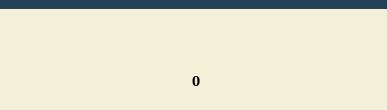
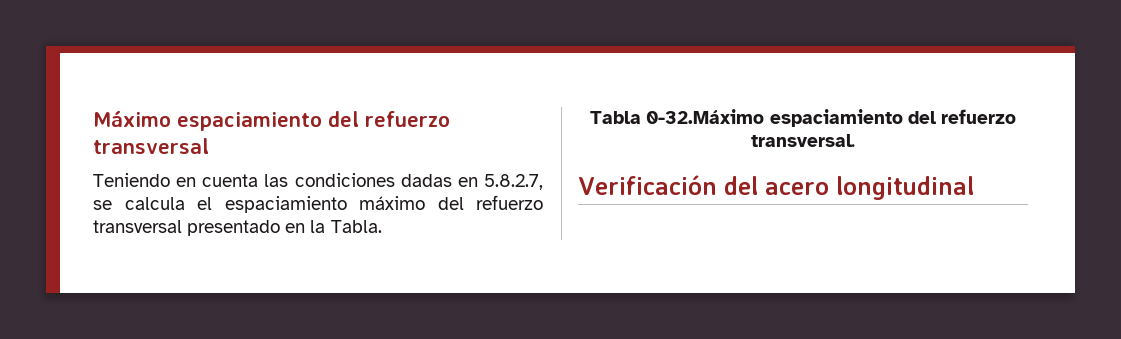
[191,76,200,86] 0 -> [93,111,450,131] [93,138,209,154] [93,173,543,190] [93,195,543,213] [93,220,382,236] [590,109,1016,127] [750,134,856,147] [578,175,974,200] Máximo espaciamiento del refuerzo transversal // Teniendo en cuenta las condiciones dadas en 5.8.2.7, se calcula el espaciamiento máximo del refuerzo transversal presentado en la Tabla. // Tabla 0-32.Máximo espaciamiento del refuerzo transversal. // Verificación del acero longitudinal

